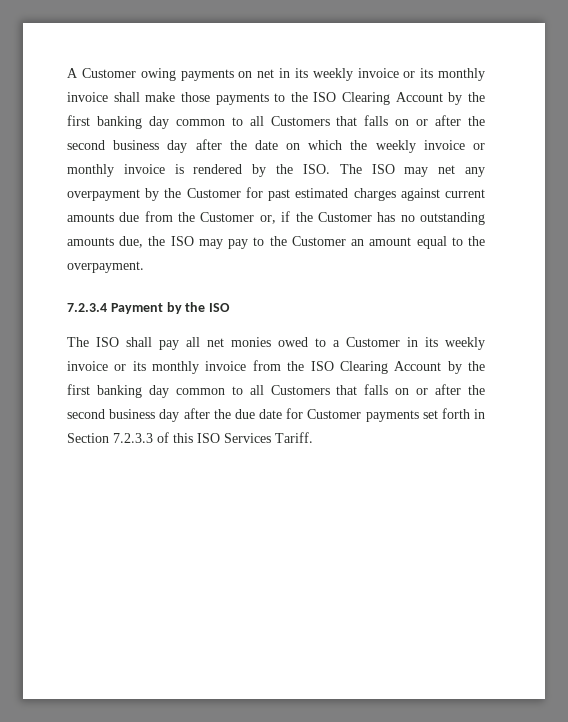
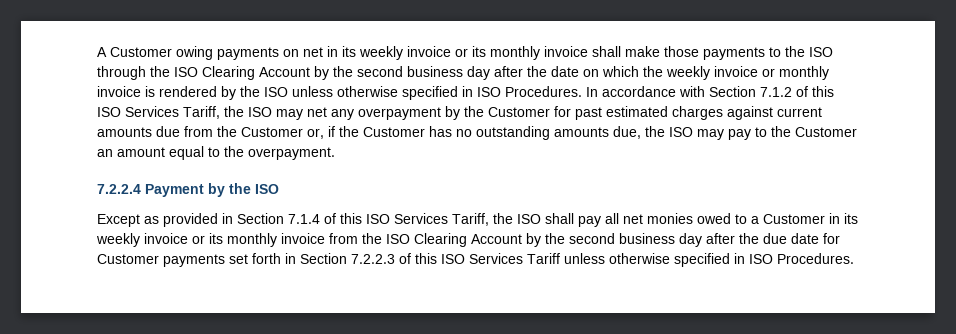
[342,92,485,105] [67,115,486,129] Clearing Account by the first banking day common to all Customers that falls on or after the -> [97,66,353,80] through the ISO Clearing Account by the
[302,164,362,174] ISO. The -> [264,86,834,100] [97,106,244,119] ISO unless otherwise specified in ISO Procedures. In accordance with Section 7.1.2 of this ISO Services Tariff, the
[67,303,107,312] 7.2.3.4 -> [97,184,141,194] 7.2.2.4
[67,337,89,347] The -> [97,213,513,227] Except as provided in Section 7.1.4 of this ISO Services Tariff, the
[67,384,486,398] first banking day common to all Customers that falls on or after the -> (565, 238) none
[113,432,313,443] 7.2.3.3 of this ISO Services Tariff. -> [351,253,854,267] 7.2.2.3 of this ISO Services Tariff unless otherwise specified in ISO Procedures.

